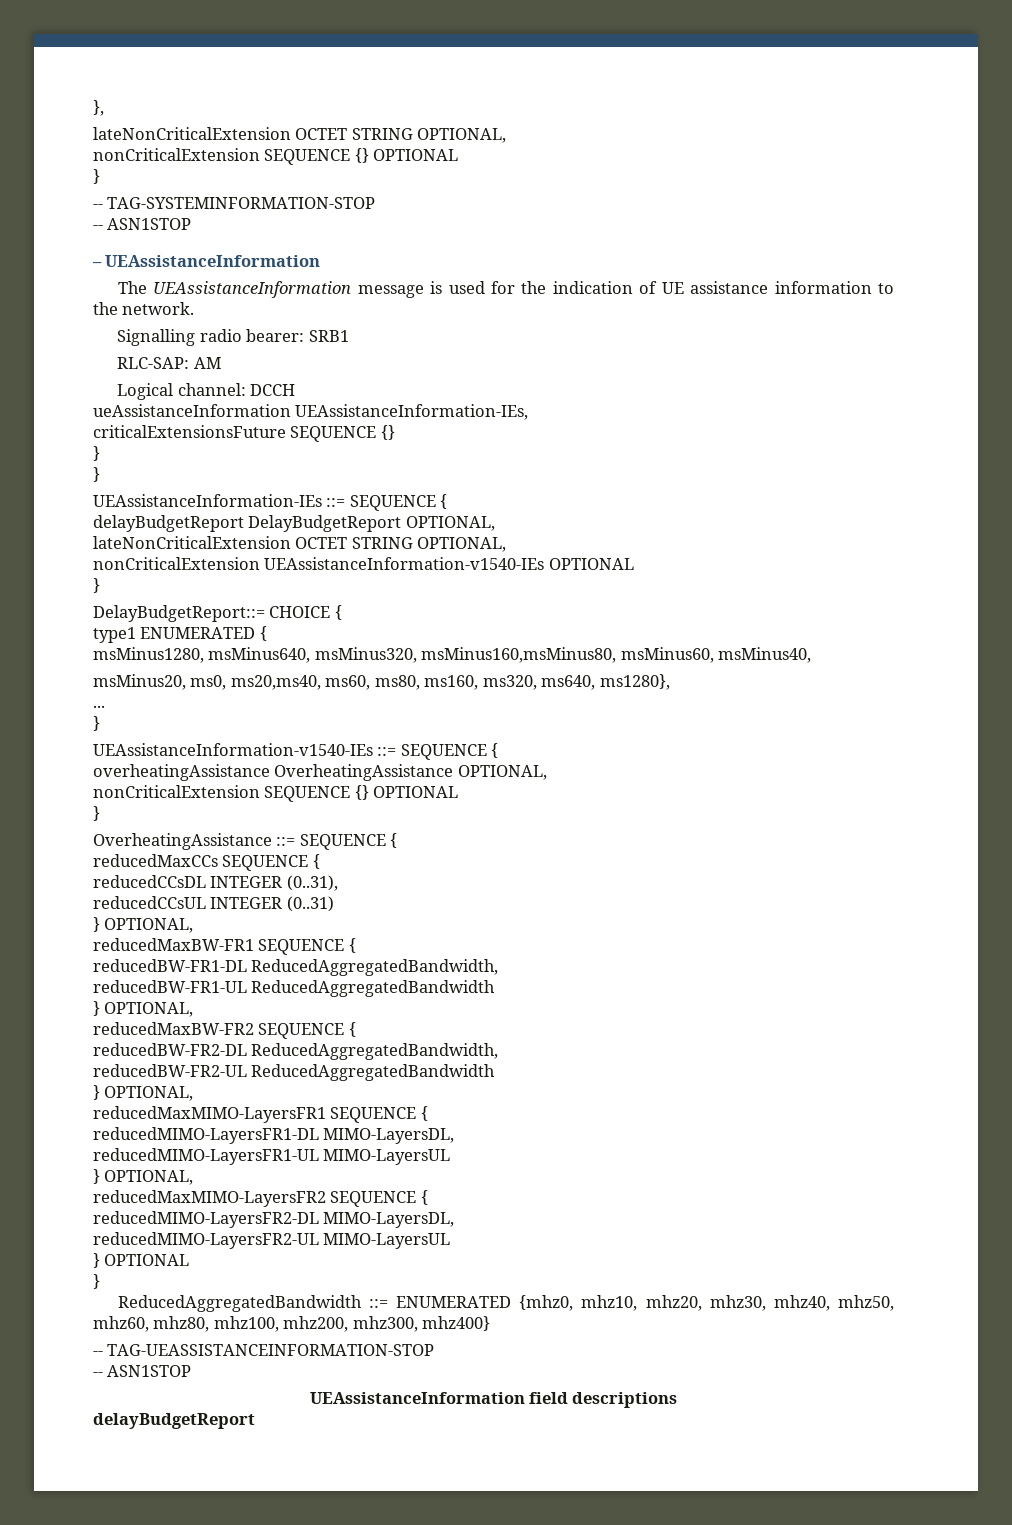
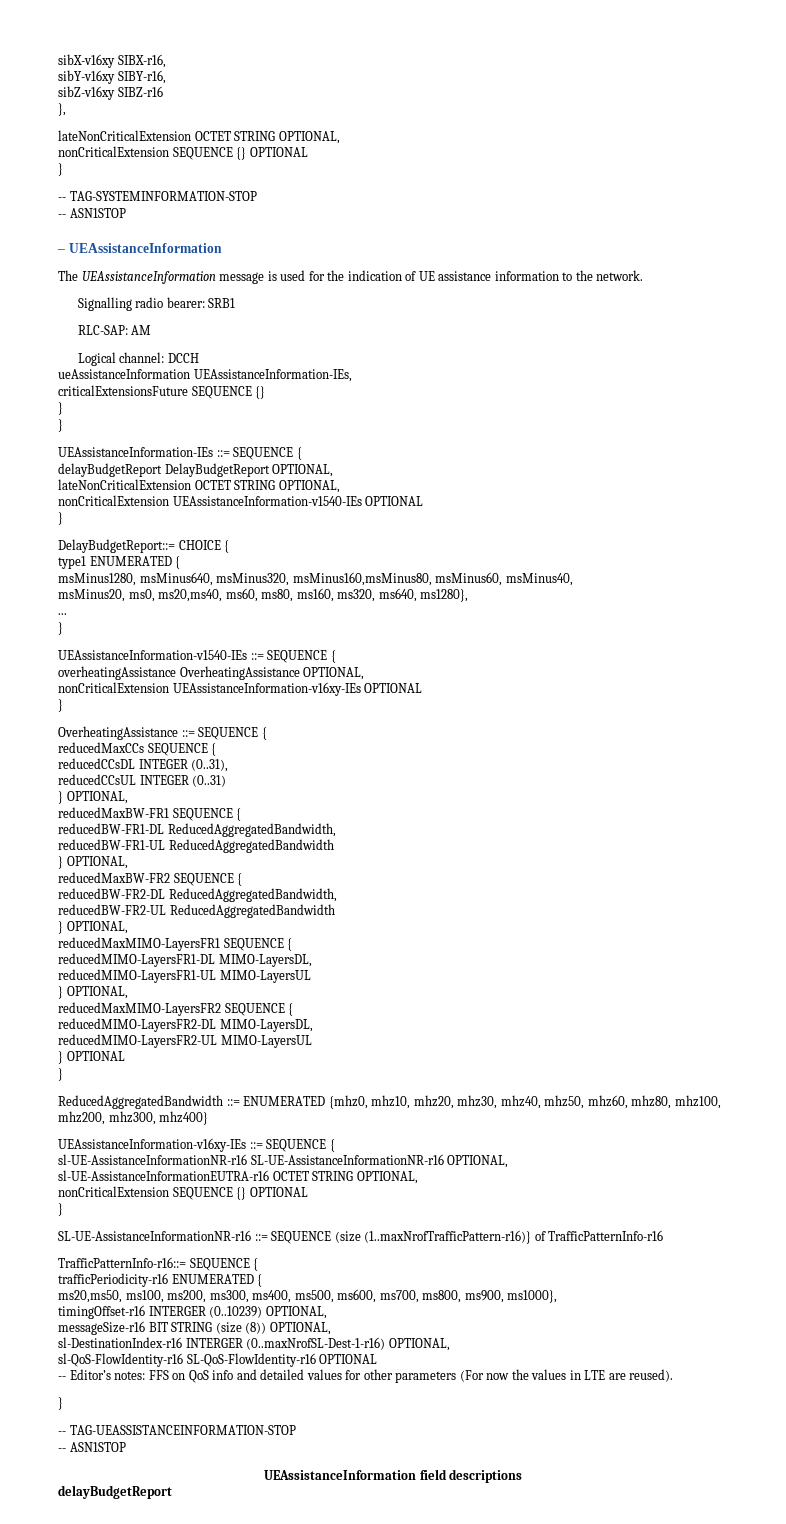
(93, 108) none -> [58,54,166,68] [58,70,166,84] [58,86,163,100] sibX-v16xy SIBX-r16, // sibY-v16xy SIBY-r16, // sibZ-v16xy SIBZ-r16 //
[264,785,369,802] SEQUENCE {} -> [172,682,361,696] UEAssistanceInformation-v16xy-IEs
(491, 1323) none -> [58,1138,335,1152] [58,1154,509,1168] [58,1170,418,1184] [58,1186,308,1200] [58,1203,63,1216] [58,1230,664,1244] [58,1257,259,1271] [58,1273,263,1287] [58,1289,558,1303] [58,1305,327,1319] [58,1321,331,1335] [58,1337,450,1351] [58,1353,378,1367] [58,1369,674,1383] [58,1397,63,1410] // UEAssistanceInformation-v16xy-IEs ::= SEQUENCE { // sl-UE-AssistanceInformationNR-r16 SL-UE-AssistanceInformationNR-r16 OPTIONAL, // sl-UE-AssistanceInformationEUTRA-r16 OCTET STRING OPTIONAL, // nonCriticalExtension SEQUENCE {} OPTIONAL // } // SL-UE-AssistanceInformationNR-r16 ::= SEQUENCE (size (1..maxNrofTrafficPattern-r16)} of TrafficPatternInfo-r16 // TrafficPatternInfo-r16::= SEQUENCE { // trafficPeriodicity-r16 ENUMERATED { // ms20,ms50, ms100, ms200, ms300, ms400, ms500, ms600, ms700, ms800, ms900, ms1000}, // timingOffset-r16 INTERGER (0..10239) OPTIONAL, // messageSize-r16 BIT STRING (size (8)) OPTIONAL, // sl-DestinationIndex-r16 INTERGER (0..maxNrofSL-Dest-1-r16) OPTIONAL, // sl-QoS-FlowIdentity-r16 SL-QoS-FlowIdentity-r16 OPTIONAL // -- Editor’s notes: FFS on QoS info and detailed values for other parameters (For now the values in LTE are reused). // }

